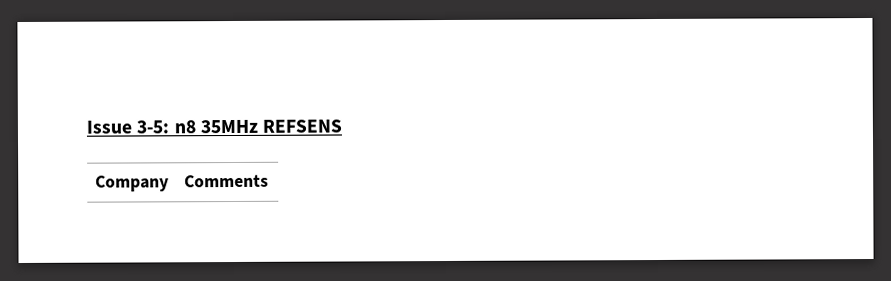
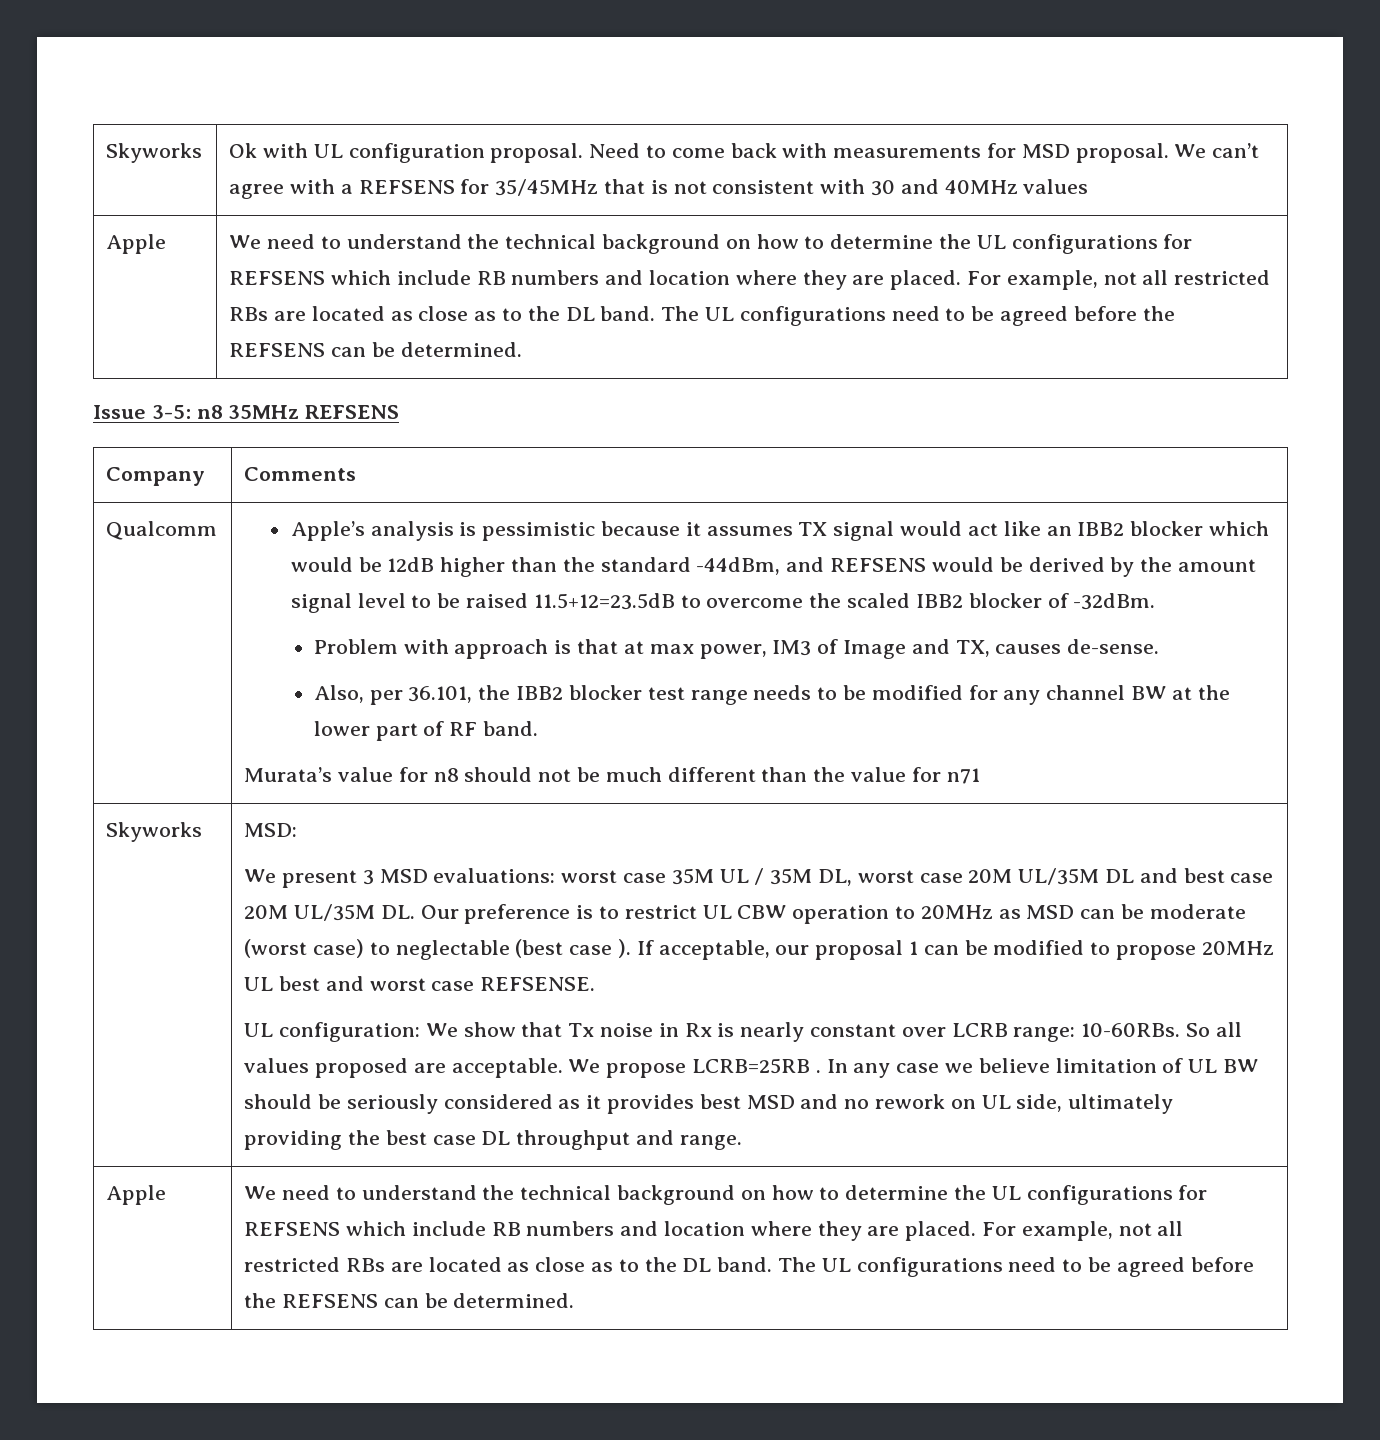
(86, 127) none -> [106,143,203,163] [229,143,1260,163] [229,179,1089,199] [106,234,167,254] [229,234,1193,254] [229,270,1271,290] [229,306,1175,326] [229,342,522,357] Skyworks | Ok with UL configuration proposal. Need to come back with measurements for MSD proposal. We can’t agree with a REFSENS for 35/45MHz that is not consistent with 30 and 40MHz values // Apple | We need to understand the technical background on how to determine the UL configurations for REFSENS which include RB numbers and location where they are placed. For example, not all restricted RBs are located as close as to the DL band. The UL configurations need to be agreed before the REFSENS can be determined. //
(269, 181) none -> [106,521,218,540] [290,521,1269,541] [290,557,1256,577] [290,593,1156,613] [313,639,1160,659] [313,685,1230,705] [313,721,539,741] [244,767,980,784] [106,822,203,842] [244,823,298,837] [244,868,1274,888] [244,904,1246,924] [244,939,1274,960] [244,976,596,991] [244,1022,1242,1042] [244,1058,1259,1078] [244,1094,1174,1114] [244,1130,742,1150] [106,1185,167,1205] [244,1185,1208,1205] [244,1221,1184,1241] [244,1257,1254,1277] [244,1293,575,1308] // Qualcomm | Apple’s analysis is pessimistic because it assumes TX signal would act like an IBB2 blocker which would be 12dB higher than the standard -44dBm, and REFSENS would be derived by the amount signal level to be raised 11.5+12=23.5dB to overcome the scaled IBB2 blocker of -32dBm. // Problem with approach is that at max power, IM3 of Image and TX, causes de-sense. // Also, per 36.101, the IBB2 blocker test range needs to be modified for any channel BW at the lower part of RF band. // Murata’s value for n8 should not be much different than the value for n71 // Skyworks | MSD: // We present 3 MSD evaluations: worst case 35M UL / 35M DL, worst case 20M UL/35M DL and best case 20M UL/35M DL. Our preference is to restrict UL CBW operation to 20MHz as MSD can be moderate (worst case) to neglectable (best case ). If acceptable, our proposal 1 can be modified to propose 20MHz UL best and worst case REFSENSE. // UL configuration: We show that Tx noise in Rx is nearly constant over LCRB range: 10-60RBs. So all values proposed are acceptable. We propose LCRB=25RB . In any case we believe limitation of UL BW should be seriously considered as it provides best MSD and no rework on UL side, ultimately providing the best case DL throughput and range. // Apple | We need to understand the technical background on how to determine the UL configurations for REFSENS which include RB numbers and location where they are placed. For example, not all restricted RBs are located as close as to the DL band. The UL configurations need to be agreed before the REFSENS can be determined.

